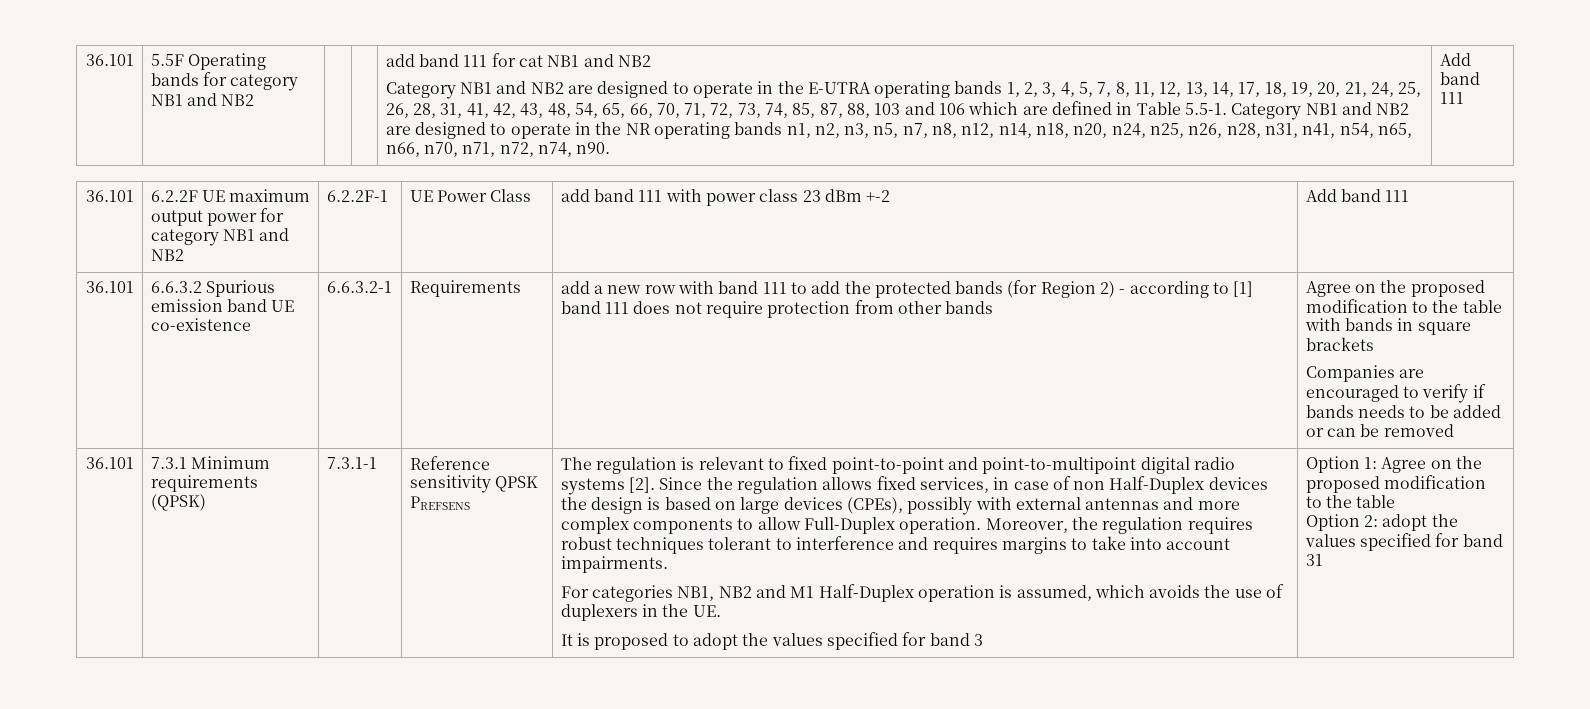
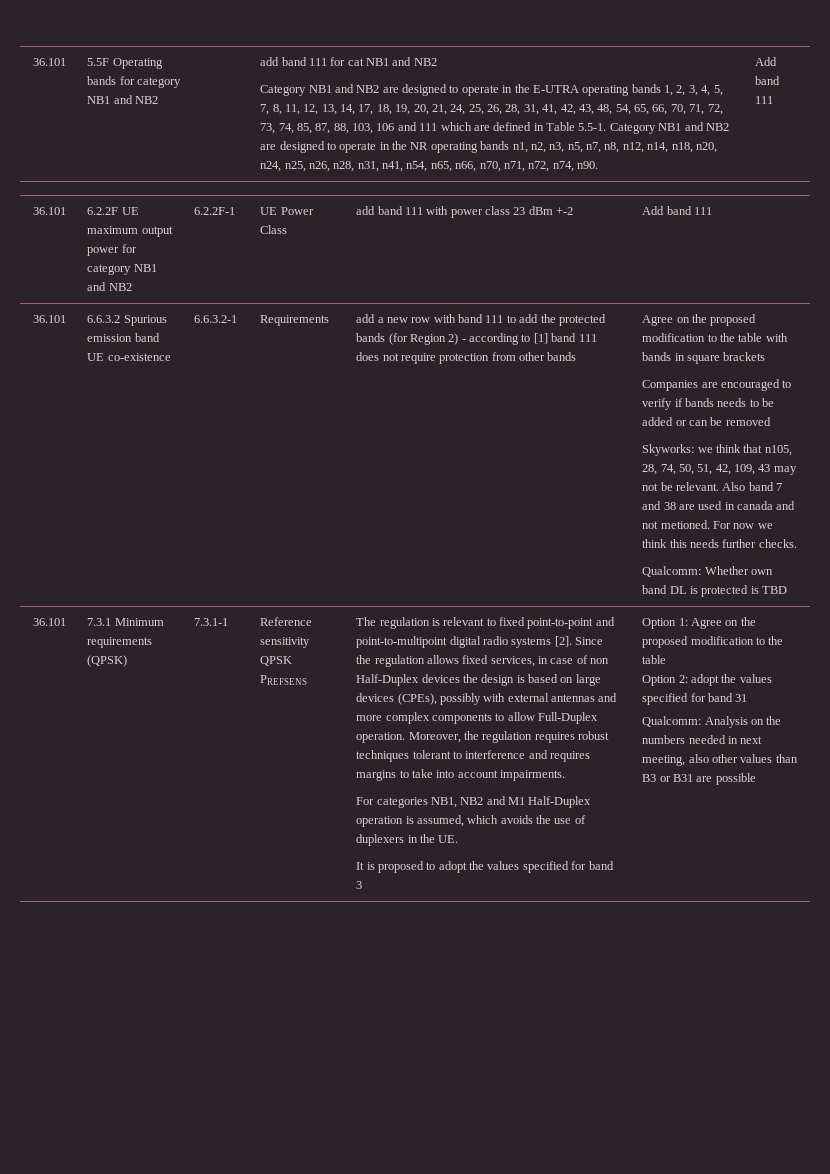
[874,102,966,115] 103 and 106 -> [351,122,438,134] 103, 106 and 111
(1454, 430) none -> [642,444,792,456] [642,464,797,475] [642,482,782,491] [642,501,796,510] [642,520,773,529] [642,539,797,548] [642,566,773,577] [642,585,787,597] // Skyworks: we think that n105, 28, 74, 50, 51, 42, 109, 43 may not be relevant. Also band 7 and 38 are used in canada and not metioned. For now we think this needs further checks. // Qualcomm: Whether own band DL is protected is TBD
(1323, 560) none -> [642,716,782,728] [642,735,763,744] [642,754,798,766] [642,773,756,785] // Qualcomm: Analysis on the numbers needed in next meeting, also other values than B3 or B31 are possible

